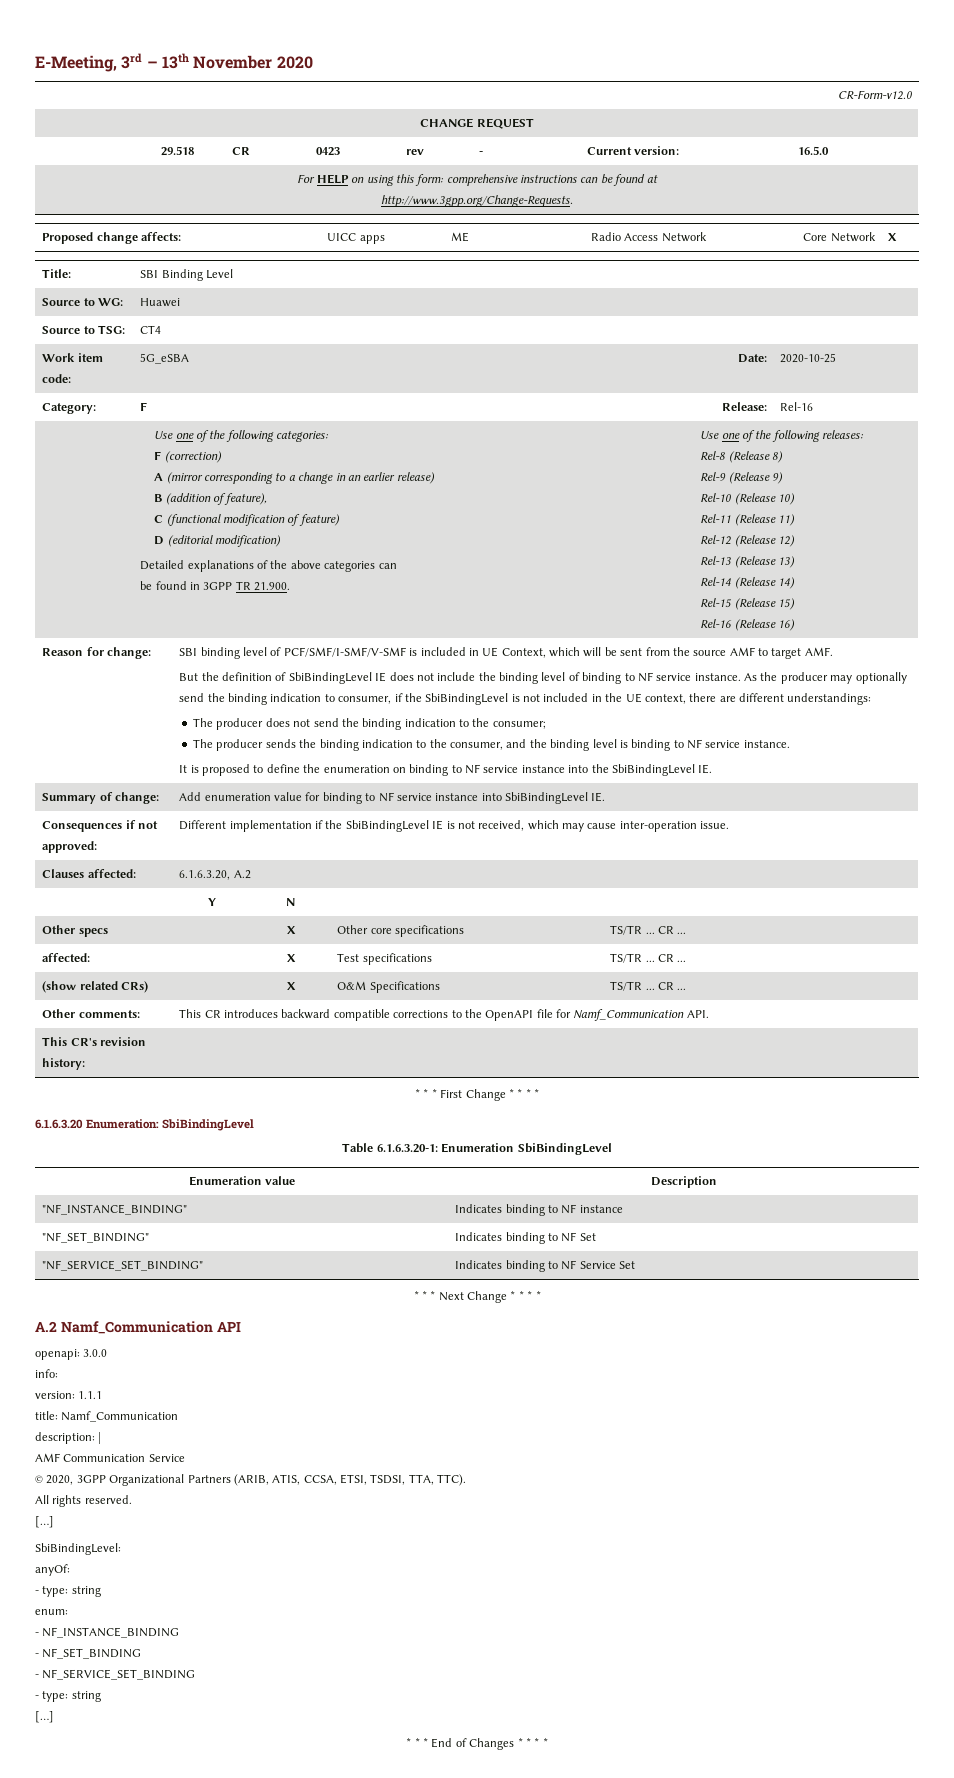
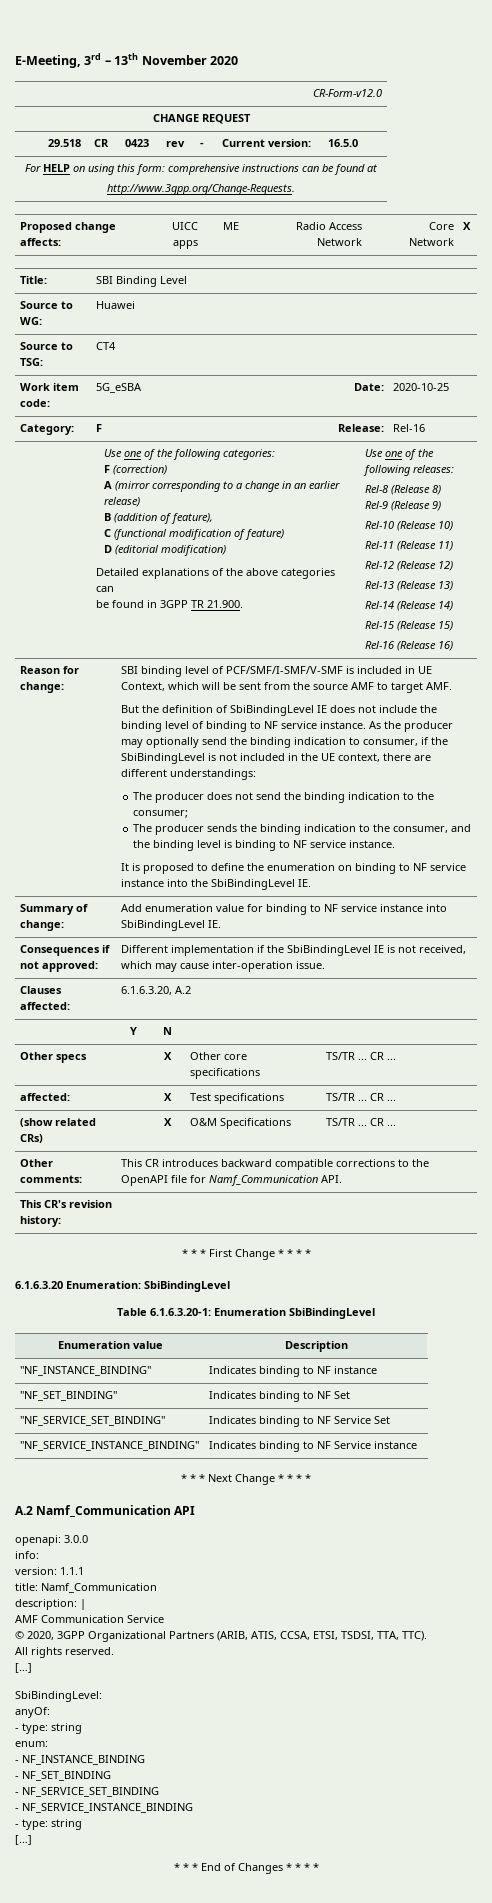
(636, 1265) none -> [19,1441,199,1451] [208,1441,417,1452] // "NF_SERVICE_INSTANCE_BINDING" | Indicates binding to NF Service instance
(196, 1674) none -> [15,1803,193,1813] // - NF_SERVICE_INSTANCE_BINDING

